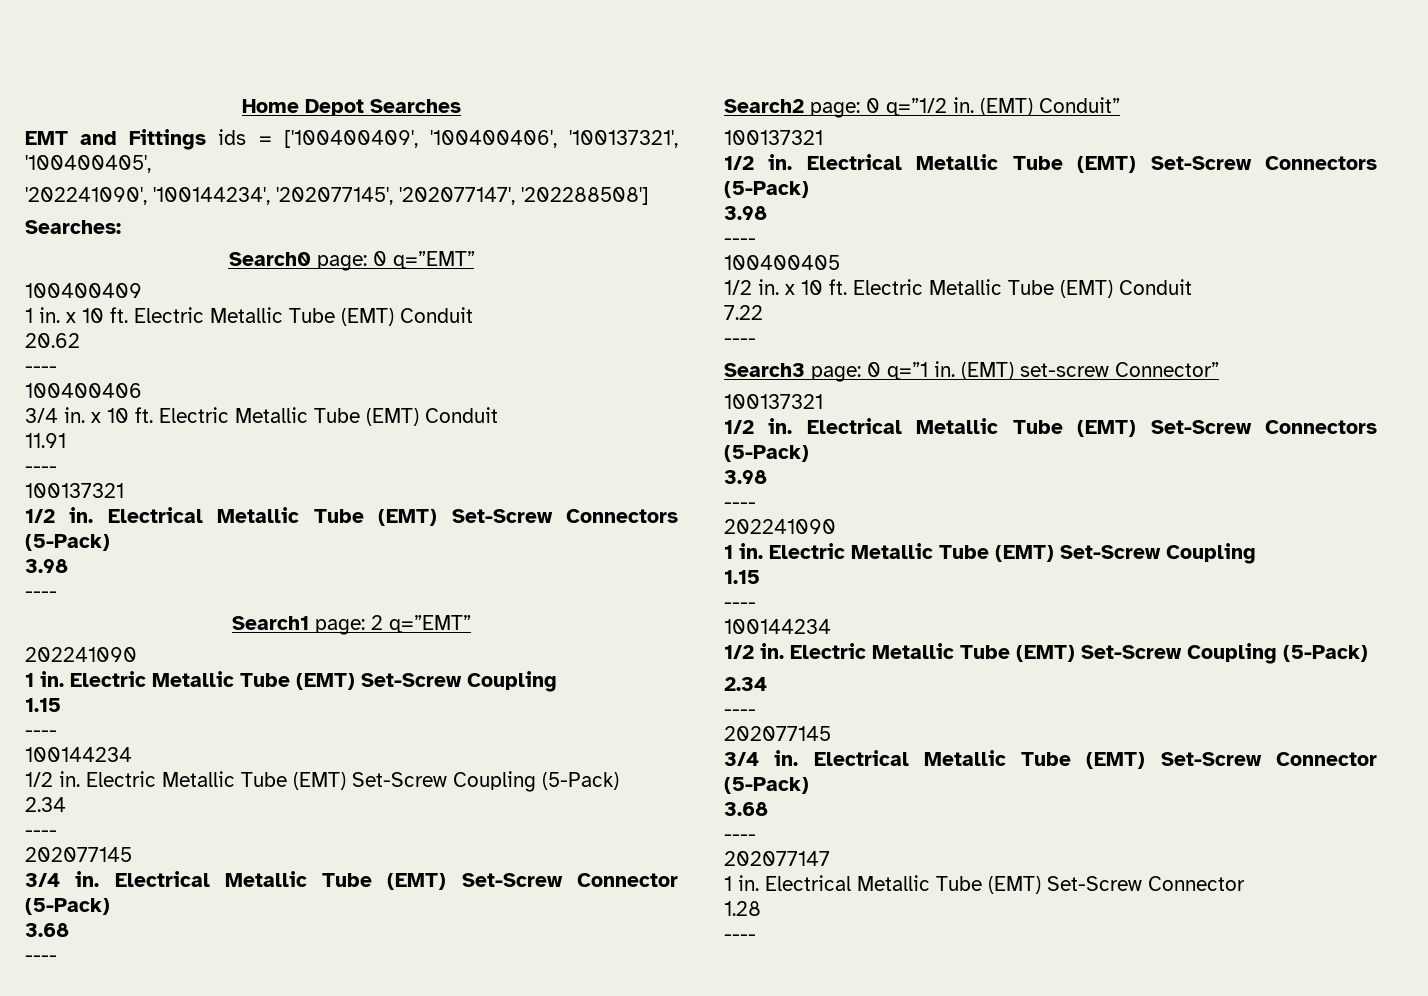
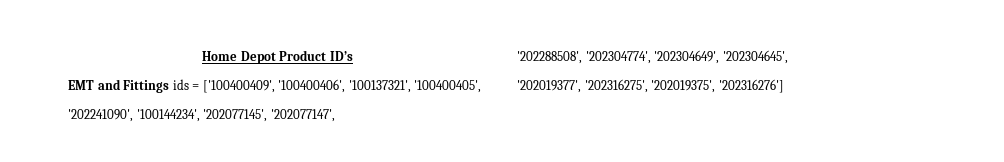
[370,99,461,113] Searches -> [279,50,353,61] Product ID’s
[521,187,649,205] [25,220,121,234] [228,251,475,271] [25,283,142,298] [25,307,473,326] [25,333,80,348] [25,366,57,373] [25,383,142,398] [25,407,498,426] [25,433,66,448] [25,466,57,473] [25,483,124,498] [25,507,679,526] [25,534,110,551] [25,559,68,573] [25,591,57,598] [232,615,471,635] [25,647,137,662] [25,671,557,692] [25,698,61,712] [25,730,57,737] [25,747,132,762] [25,771,619,792] [25,797,66,812] [25,830,57,837] [25,847,132,862] [25,871,678,890] [25,898,110,915] [25,923,69,937] [25,955,57,962] [724,97,1120,118] [724,130,823,145] [724,154,1377,173] [724,181,809,198] [724,206,767,220] [724,238,756,245] [724,255,840,270] [724,279,1192,298] [724,305,763,320] [724,338,756,345] [724,361,1219,382] [724,394,823,409] [724,418,1377,437] [724,445,809,462] [724,470,767,484] [724,502,756,509] [724,519,836,534] [724,543,1256,564] [724,570,760,584] [724,602,756,609] [724,619,831,634] [724,643,1368,664] [724,677,767,691] [724,709,756,716] [724,726,831,741] [724,750,1377,769] [724,777,809,794] [724,802,768,816] [724,834,756,841] [724,851,830,866] [724,875,1245,894] [724,901,761,916] [724,934,756,941] '202288508'] // Searches: // Search0 page: 0 q=”EMT” // 100400409 // 1 in. x 10 ft. Electric Metallic Tube (EMT) Conduit // 20.62 // ---- // 100400406 // 3/4 in. x 10 ft. Electric Metallic Tube (EMT) Conduit // 11.91 // ---- // 100137321 // 1/2 in. Electrical Metallic Tube (EMT) Set-Screw Connectors (5-Pack) // 3.98 // ---- // Search1 page: 2 q=”EMT” // 202241090 // 1 in. Electric Metallic Tube (EMT) Set-Screw Coupling // 1.15 // ---- // 100144234 // 1/2 in. Electric Metallic Tube (EMT) Set-Screw Coupling (5-Pack) // 2.34 // ---- // 202077145 // 3/4 in. Electrical Metallic Tube (EMT) Set-Screw Connector (5-Pack) // 3.68 // ---- // Search2 page: 0 q=”1/2 in. (EMT) Conduit” // 100137321 // 1/2 in. Electrical Metallic Tube (EMT) Set-Screw Connectors (5-Pack) // 3.98 // ---- // 100400405 // 1/2 in. x 10 ft. Electric Metallic Tube (EMT) Conduit // 7.22 // ---- // Search3 page: 0 q=”1 in. (EMT) set-screw Connector” // 100137321 // 1/2 in. Electrical Metallic Tube (EMT) Set-Screw Connectors (5-Pack) // 3.98 // ---- // 202241090 // 1 in. Electric Metallic Tube (EMT) Set-Screw Coupling // 1.15 // ---- // 100144234 // 1/2 in. Electric Metallic Tube (EMT) Set-Screw Coupling (5-Pack) // 2.34 // ---- // 202077145 // 3/4 in. Electrical Metallic Tube (EMT) Set-Screw Connector (5-Pack) // 3.68 // ---- // 202077147 // 1 in. Electrical Metallic Tube (EMT) Set-Screw Connector // 1.28 // ---- -> [517,50,788,64] [517,79,784,93] // '202288508', '202304774', '202304649', '202304645', // '202019377', '202316275', '202019375', '202316276']

